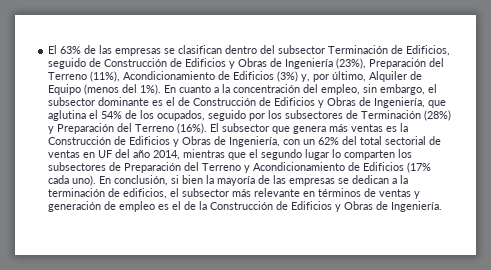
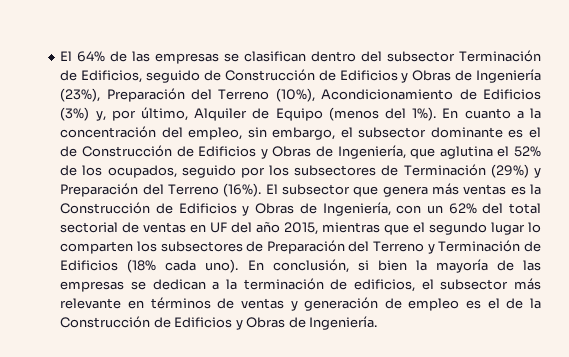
[48,45,82,54] El 63% -> [60,51,106,62] El 64%
[90,71,121,82] (11%), -> [275,88,315,102] (10%),
[101,111,123,119] 54% -> [514,146,541,157] 52%
[424,110,452,121] (28%) -> [490,164,529,178] (29%)
[153,150,181,160] 2014, -> [284,222,319,235] 2015,
[253,162,432,173] Acondicionamiento de Edificios (17% -> [438,240,541,252] [60,259,157,273] Terminación de Edificios (18%

